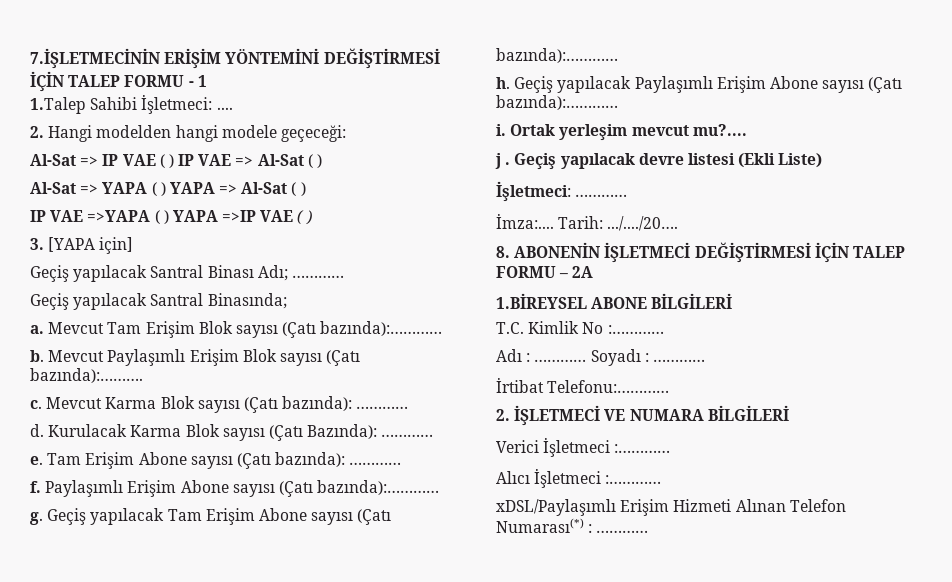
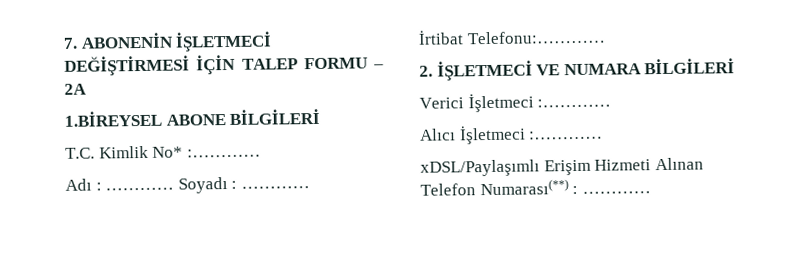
[30,48,440,69] [30,71,207,92] [30,94,233,114] [30,125,346,142] [30,154,323,168] [30,182,306,196] [30,210,312,225] [30,237,134,254] [30,265,344,282] [30,293,287,310] [30,321,443,338] [30,349,361,366] [30,368,143,383] [30,396,409,413] [30,424,434,441] [30,452,402,469] [30,480,440,497] [30,508,392,525] [496,48,618,63] [496,76,903,93] [496,95,618,110] [496,124,747,141] [495,153,823,170] [496,181,628,202] [496,213,679,231] [496,246,510,258] 7.İŞLETMECİNİN ERİŞİM YÖNTEMİNİ DEĞİŞTİRMESİ İÇİN TALEP FORMU - 1 // 1.Talep Sahibi İşletmeci: .... // 2. Hangi modelden hangi modele geçeceği: // Al-Sat => IP VAE ( ) IP VAE => Al-Sat ( ) // Al-Sat => YAPA ( ) YAPA => Al-Sat ( ) // IP VAE =>YAPA ( ) YAPA =>IP VAE ( ) // 3. [YAPA için] // Geçiş yapılacak Santral Binası Adı; ………… // Geçiş yapılacak Santral Binasında; // a. Mevcut Tam Erişim Blok sayısı (Çatı bazında):………… // b. Mevcut Paylaşımlı Erişim Blok sayısı (Çatı bazında):………. // c. Mevcut Karma Blok sayısı (Çatı bazında): ………… // d. Kurulacak Karma Blok sayısı (Çatı Bazında): ………… // e. Tam Erişim Abone sayısı (Çatı bazında): ………… // f. Paylaşımlı Erişim Abone sayısı (Çatı bazında):………… // g. Geçiş yapılacak Tam Erişim Abone sayısı (Çatı bazında):………… // h. Geçiş yapılacak Paylaşımlı Erişim Abone sayısı (Çatı bazında):………… // i. Ortak yerleşim mevcut mu?.... // j . Geçiş yapılacak devre listesi (Ekli Liste) // İşletmeci: ………… // İmza:.... Tarih: .../..../20…. // 8. -> [63,37,78,49] 7.
[582,322,604,334] No -> [152,146,184,158] No*
[496,518,584,533] Numarası(*) -> [479,179,569,196] Numarası(**)

